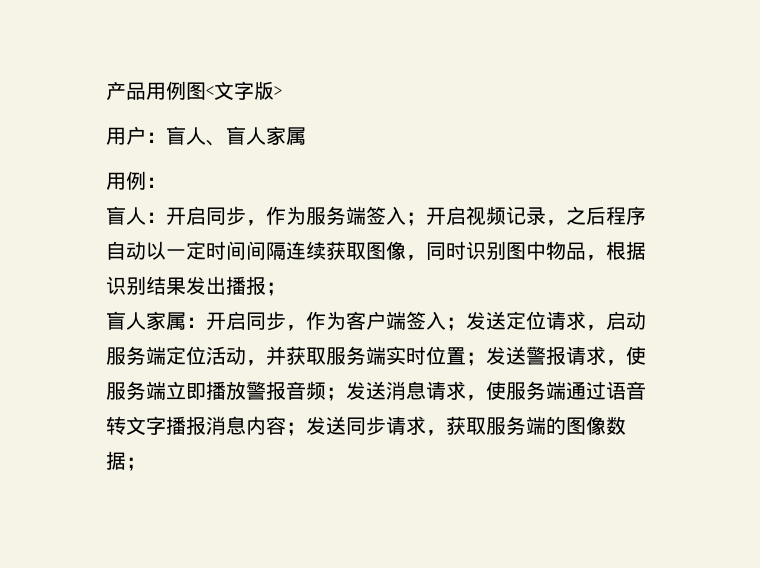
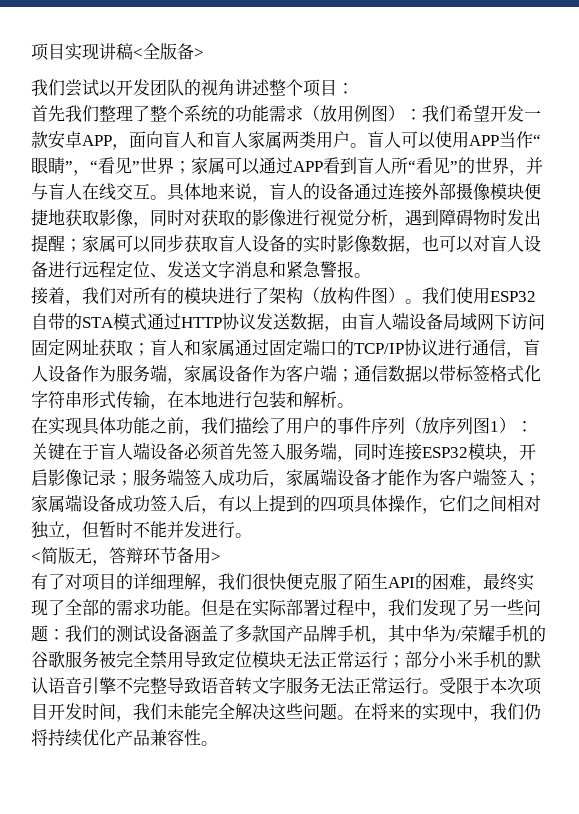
[106,81,282,100] [106,126,306,146] [106,171,166,190] [106,206,646,226] [106,241,646,261] [106,276,286,296] [106,311,646,331] [106,346,646,366] [106,381,646,401] [106,416,626,436] [106,451,146,471] 产品用例图<文字版> // 用户：盲人、盲人家属 // 用例： // 盲人：开启同步，作为服务端签入；开启视频记录，之后程序自动以一定时间间隔连续获取图像，同时识别图中物品，根据识别结果发出播报； // 盲人家属：开启同步，作为客户端签入；发送定位请求，启动服务端定位活动，并获取服务端实时位置；发送警报请求，使服务端立即播放警报音频；发送消息请求，使服务端通过语音转文字播报消息内容；发送同步请求，获取服务端的图像数据； -> [31,43,204,61] [31,79,354,97] [31,104,541,122] [31,131,541,150] [31,157,543,176] [31,183,541,202] [31,209,541,228] [31,234,541,254] [31,261,371,278] [31,287,536,306] [31,312,545,332] [31,338,540,358] [31,364,541,384] [31,391,354,410] [31,417,533,436] [31,442,536,462] [31,468,541,488] [31,494,541,514] [31,521,252,540] [31,547,221,566] [31,573,534,592] [31,599,541,618] [31,624,546,644] [31,651,541,669] [31,677,542,695] [31,703,541,722] [31,729,218,747] 项目实现讲稿<全版备> // 我们尝试以开发团队的视角讲述整个项目： // 首先我们整理了整个系统的功能需求（放用例图）：我们希望开发一款安卓APP，面向盲人和盲人家属两类用户。盲人可以使用APP当作“眼睛”，“看见”世界；家属可以通过APP看到盲人所“看见”的世界，并与盲人在线交互。具体地来说，盲人的设备通过连接外部摄像模块便捷地获取影像，同时对获取的影像进行视觉分析，遇到障碍物时发出提醒；家属可以同步获取盲人设备的实时影像数据，也可以对盲人设备进行远程定位、发送文字消息和紧急警报。 // 接着，我们对所有的模块进行了架构（放构件图）。我们使用ESP32自带的STA模式通过HTTP协议发送数据，由盲人端设备局域网下访问固定网址获取；盲人和家属通过固定端口的TCP/IP协议进行通信，盲人设备作为服务端，家属设备作为客户端；通信数据以带标签格式化字符串形式传输，在本地进行包装和解析。 // 在实现具体功能之前，我们描绘了用户的事件序列（放序列图1）：关键在于盲人端设备必须首先签入服务端，同时连接ESP32模块，开启影像记录；服务端签入成功后，家属端设备才能作为客户端签入；家属端设备成功签入后，有以上提到的四项具体操作，它们之间相对独立，但暂时不能并发进行。 // <简版无，答辩环节备用> // 有了对项目的详细理解，我们很快便克服了陌生API的困难，最终实现了全部的需求功能。但是在实际部署过程中，我们发现了另一些问题：我们的测试设备涵盖了多款国产品牌手机，其中华为/荣耀手机的谷歌服务被完全禁用导致定位模块无法正常运行；部分小米手机的默认语音引擎不完整导致语音转文字服务无法正常运行。受限于本次项目开发时间，我们未能完全解决这些问题。在将来的实现中，我们仍将持续优化产品兼容性。

